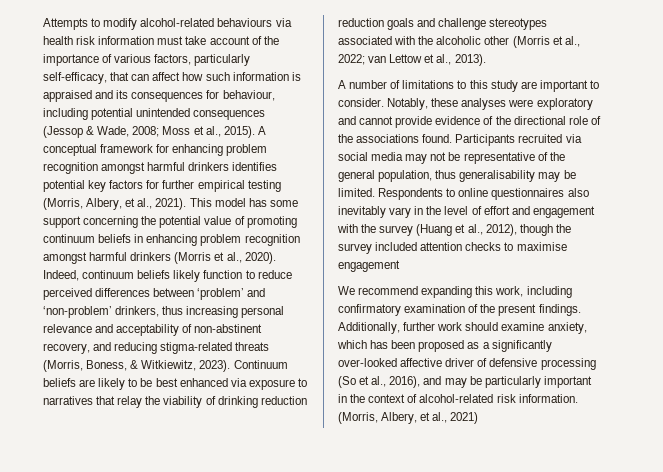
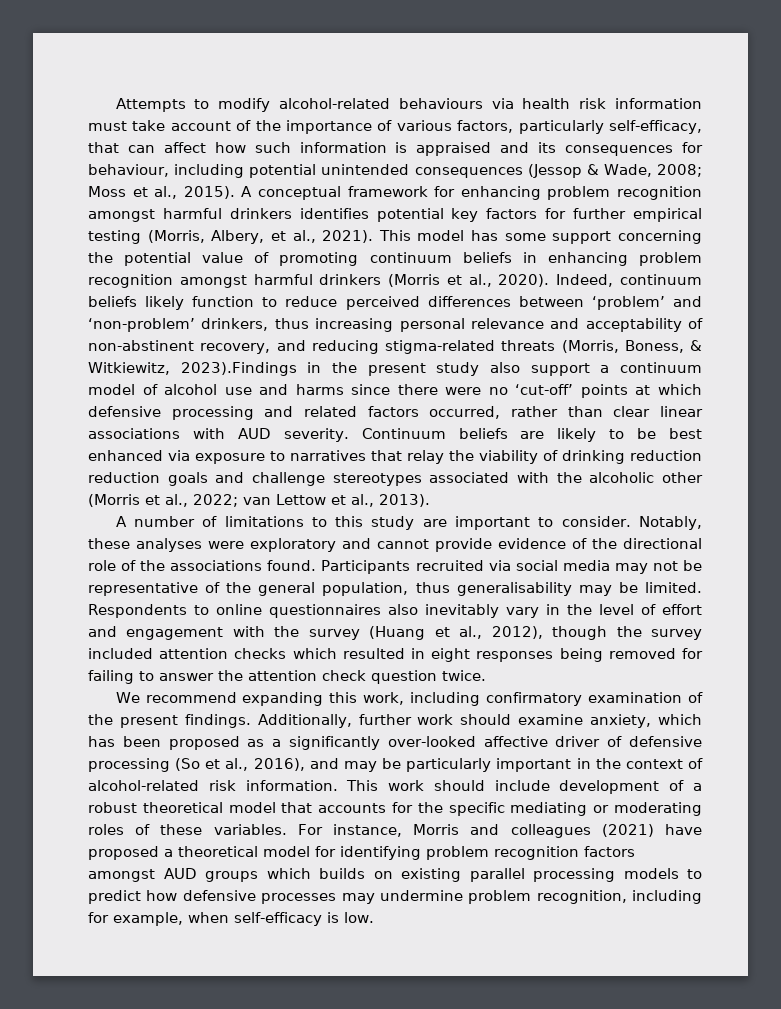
[199,360,231,372] 2023). -> [180,362,702,376] [88,384,703,398] [88,406,703,420] [88,428,349,442] 2023).Findings in the present study also support a continuum model of alcohol use and harms since there were no ‘cut-off’ points at which defensive processing and related factors occurred, rather than clear linear associations with AUD severity.
[504,242,567,251] [338,260,400,272] to maximise engagement -> [292,648,703,662] [88,670,486,684] which resulted in eight responses being removed for failing to answer the attention check question twice.
[338,412,479,424] (Morris, Albery, et al., 2021) -> [346,780,702,794] [88,802,702,816] [88,824,702,838] [88,846,635,860] [88,868,702,882] [88,890,702,904] [88,912,374,926] This work should include development of a robust theoretical model that accounts for the specific mediating or moderating roles of these variables. For instance, Morris and colleagues (2021) have proposed a theoretical model for identifying problem recognition factors amongst AUD groups which builds on existing parallel processing models to predict how defensive processes may undermine problem recognition, including for example, when self-efficacy is low.

